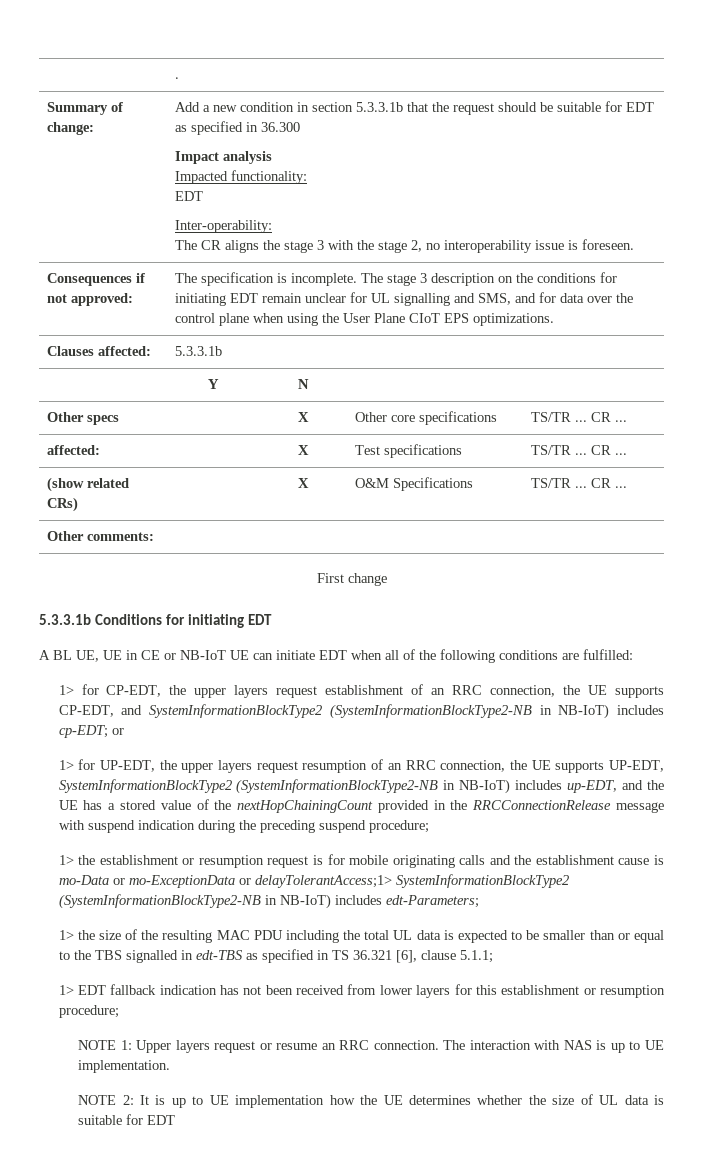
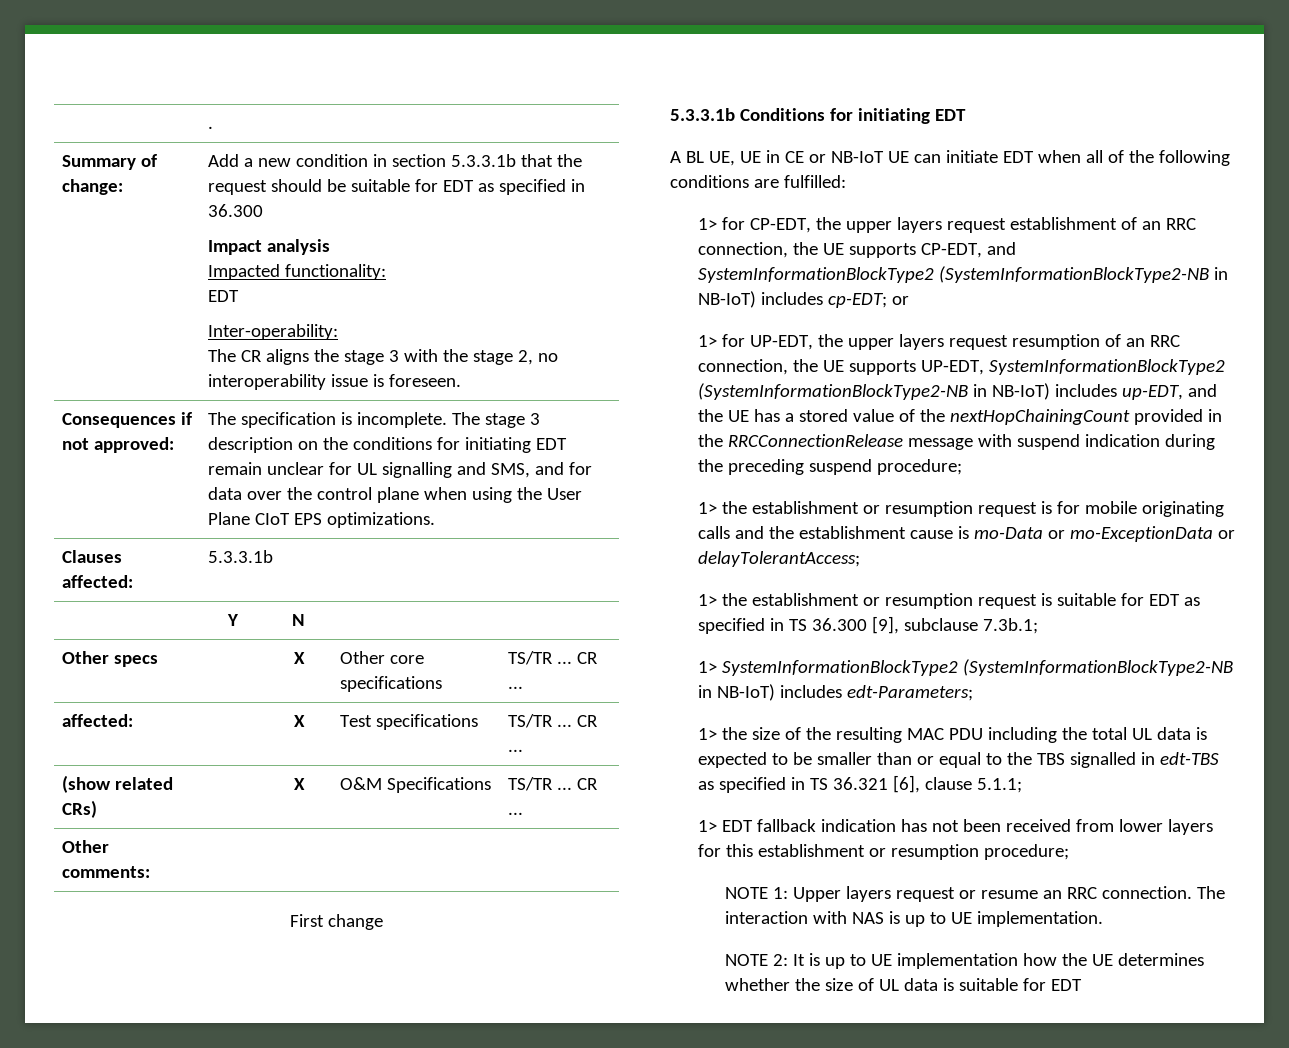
[254,875,392,888] delayTolerantAccess;1> -> [697,551,860,567] [697,593,1200,609] [697,616,1038,634] [697,661,717,673] delayTolerantAccess; // 1> the establishment or resumption request is suitable for EDT as specified in TS 36.300 [9], subclause 7.3b.1; // 1>

